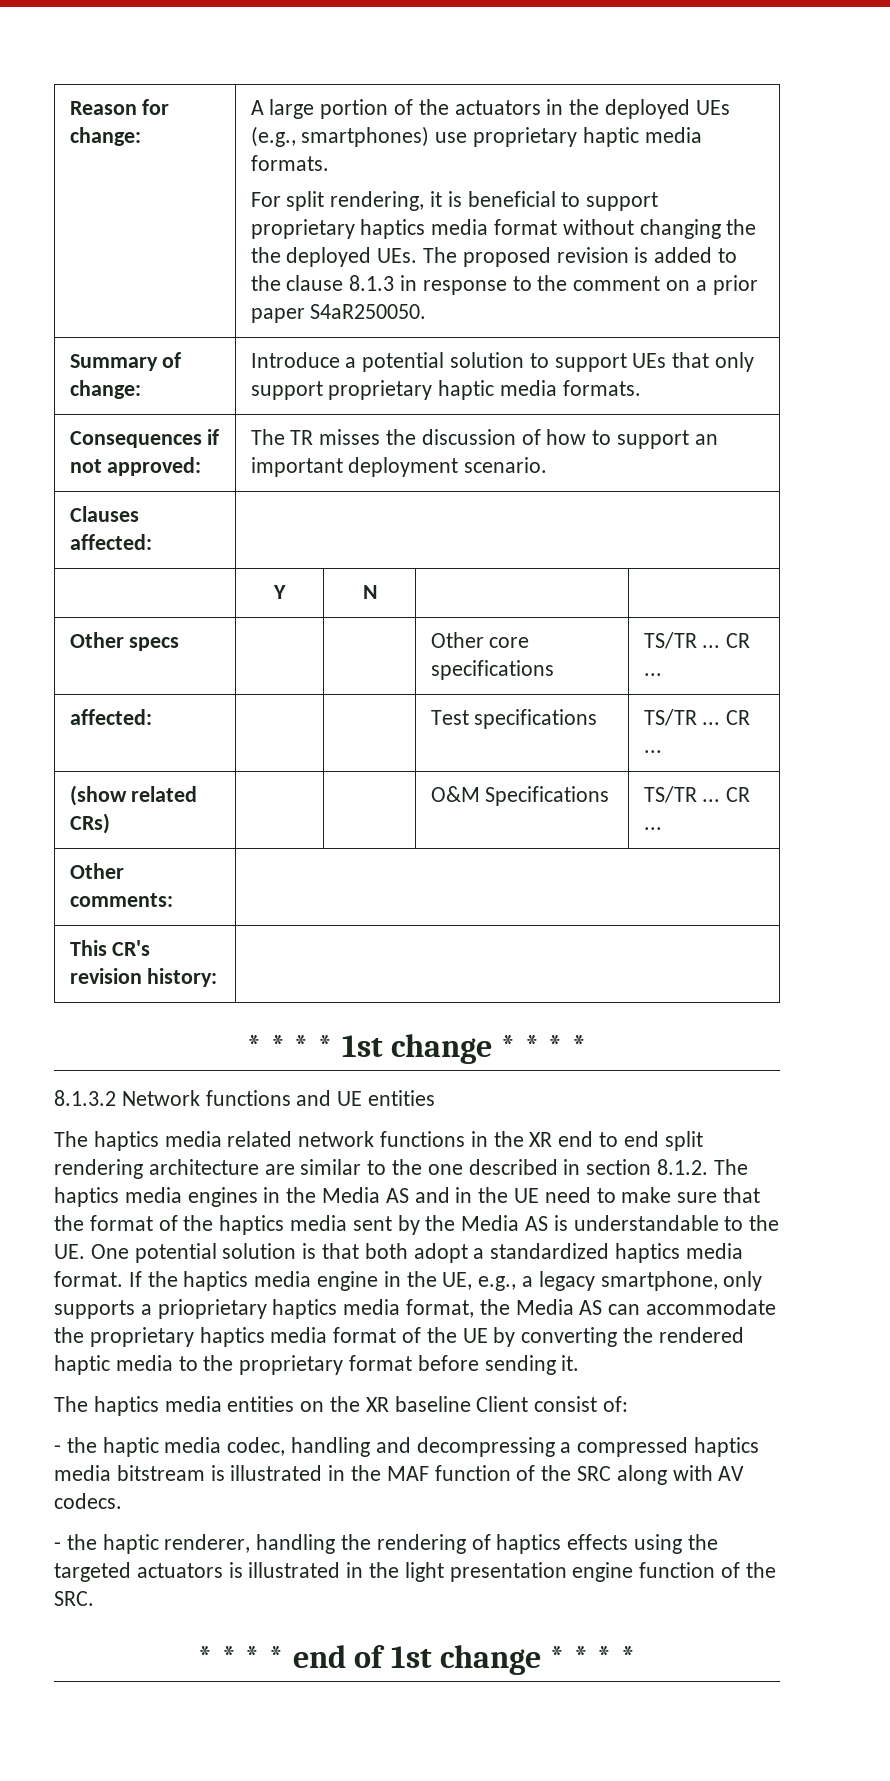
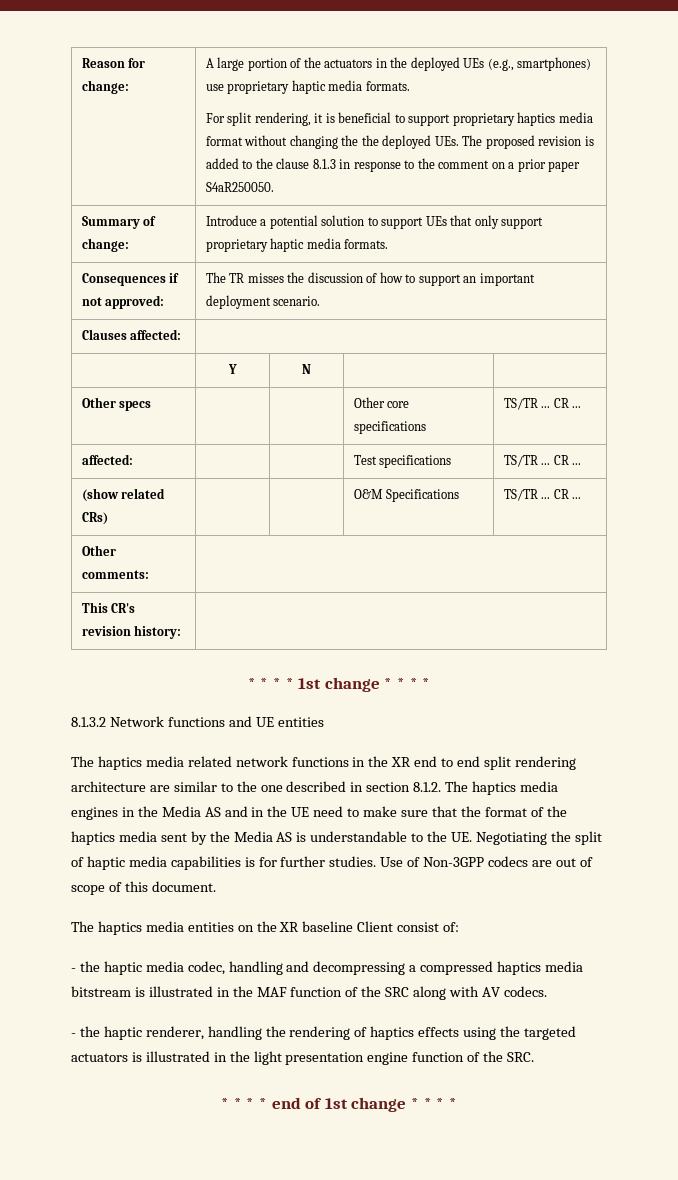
[90,1243,743,1263] [54,1271,763,1291] [54,1299,777,1319] [54,1327,744,1347] [54,1355,580,1375] One potential solution is that both adopt a standardized haptics media format. If the haptics media engine in the UE, e.g., a legacy smartphone, only supports a prioprietary haptics media format, the Media AS can accommodate the proprietary haptics media format of the UE by converting the rendered haptic media to the proprietary format before sending it. -> [475,831,602,845] [71,856,593,870] [71,881,216,895] Negotiating the split of haptic media capabilities is for further studies. Use of Non-3GPP codecs are out of scope of this document.

